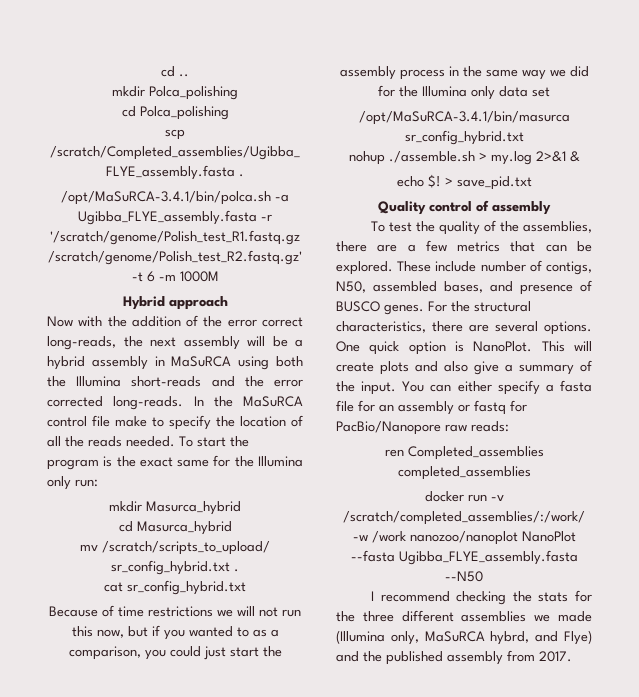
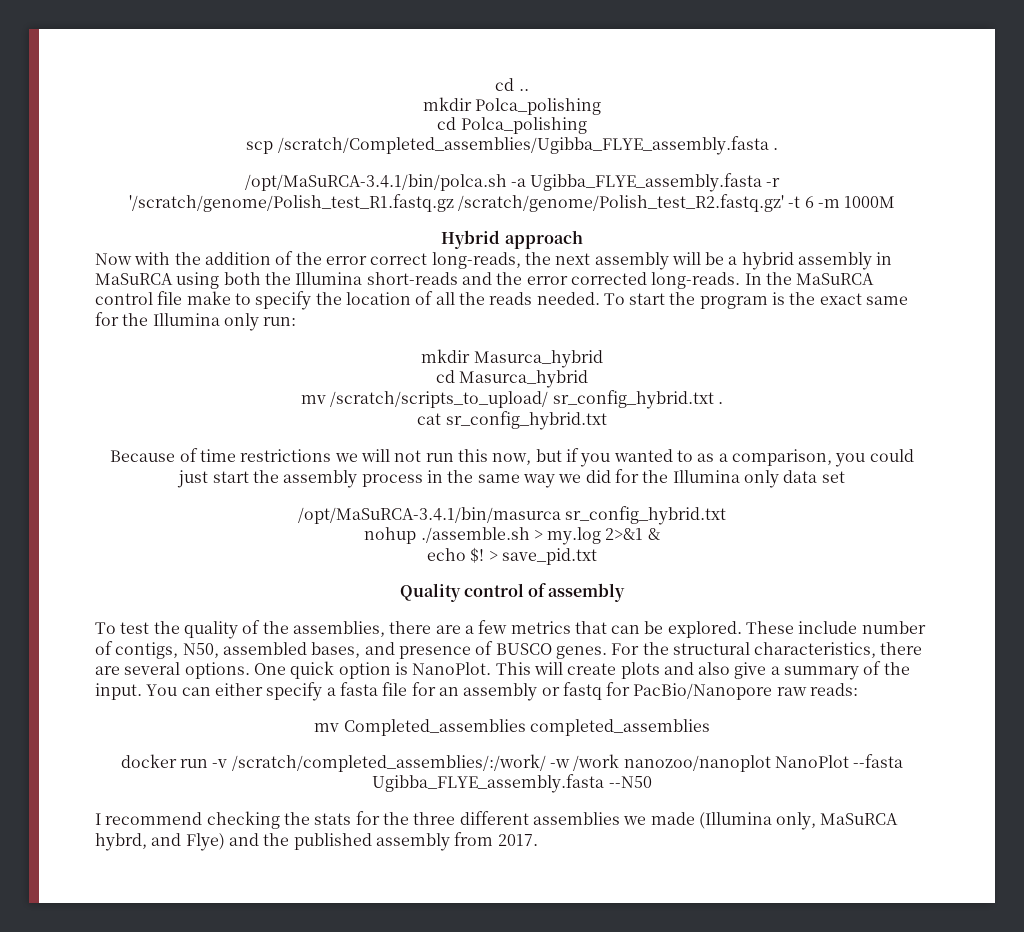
[384,449,404,457] ren -> [314,723,340,732] mv

